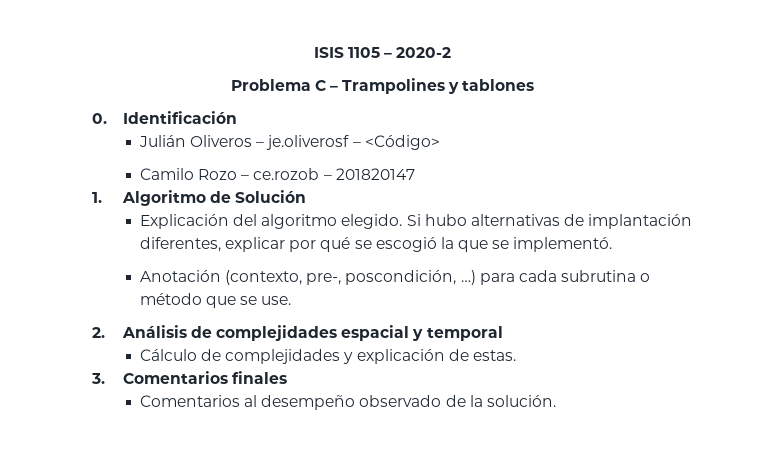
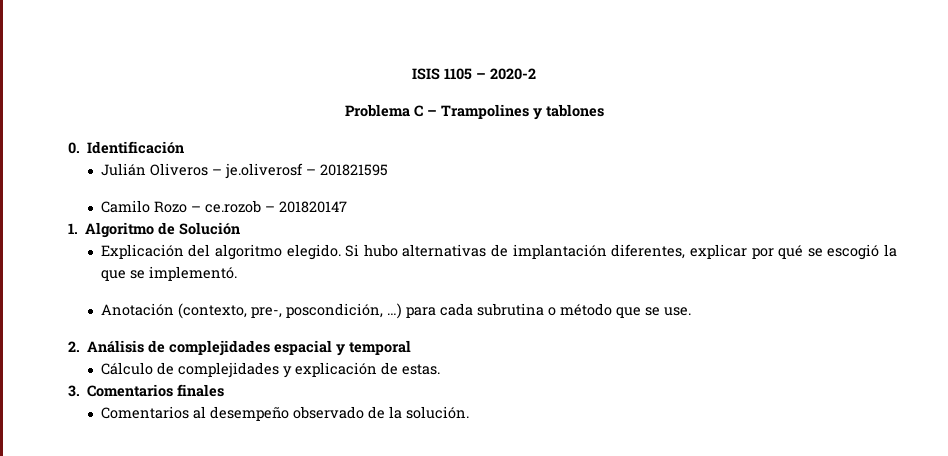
[364,135,440,150] <Código> -> [319,164,388,176] 201821595

